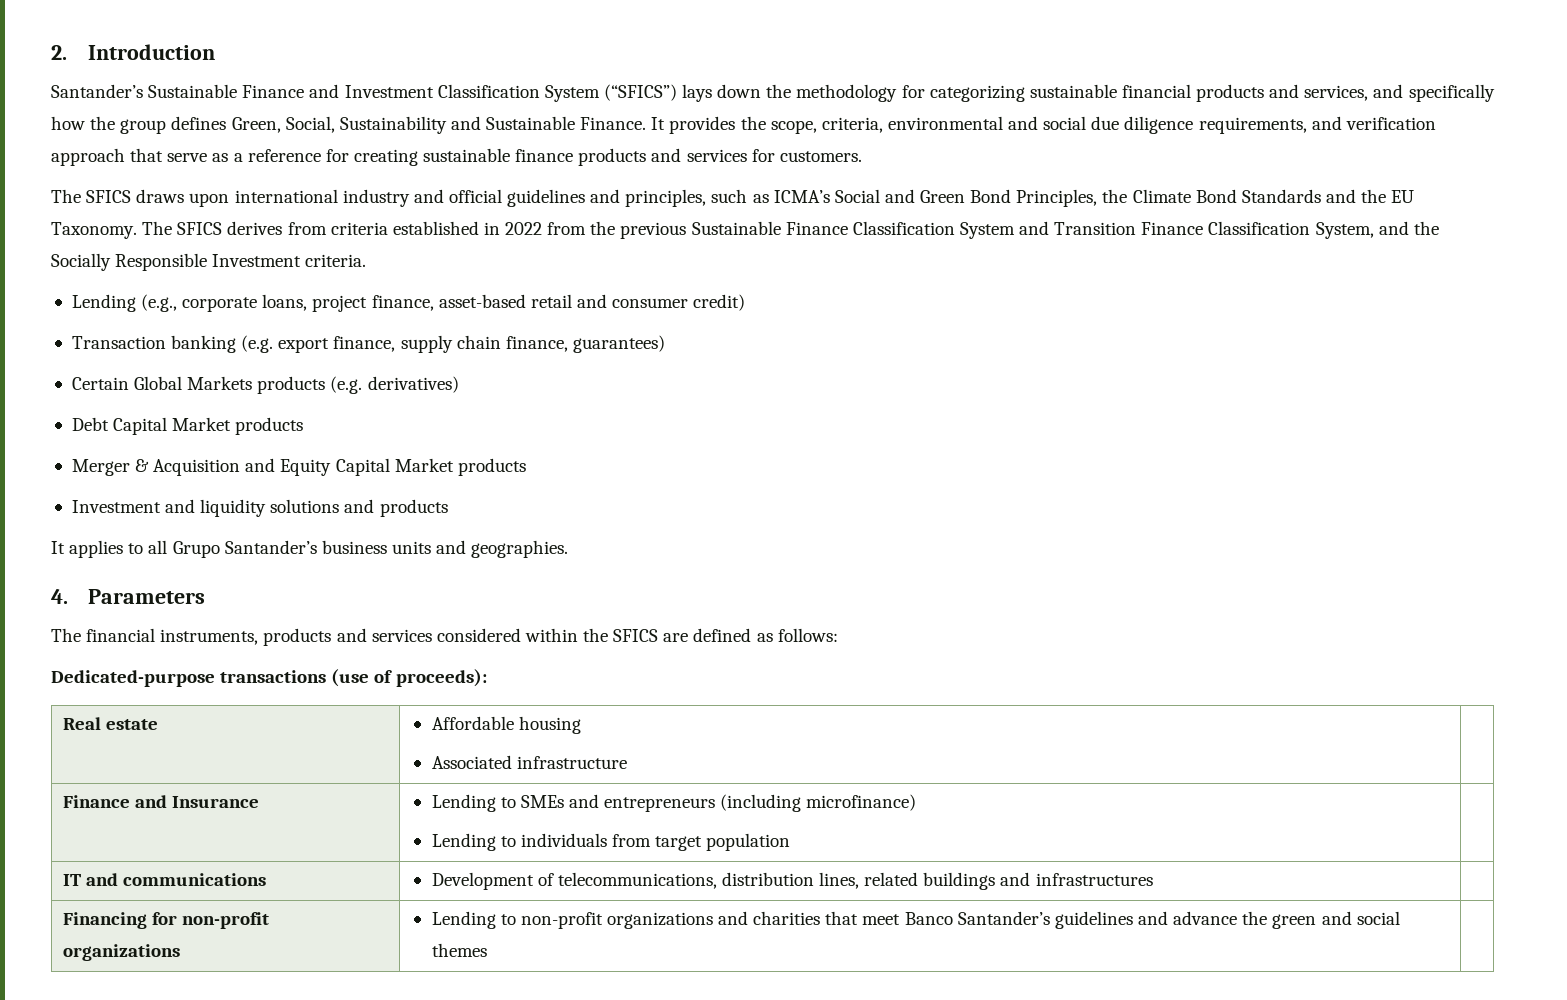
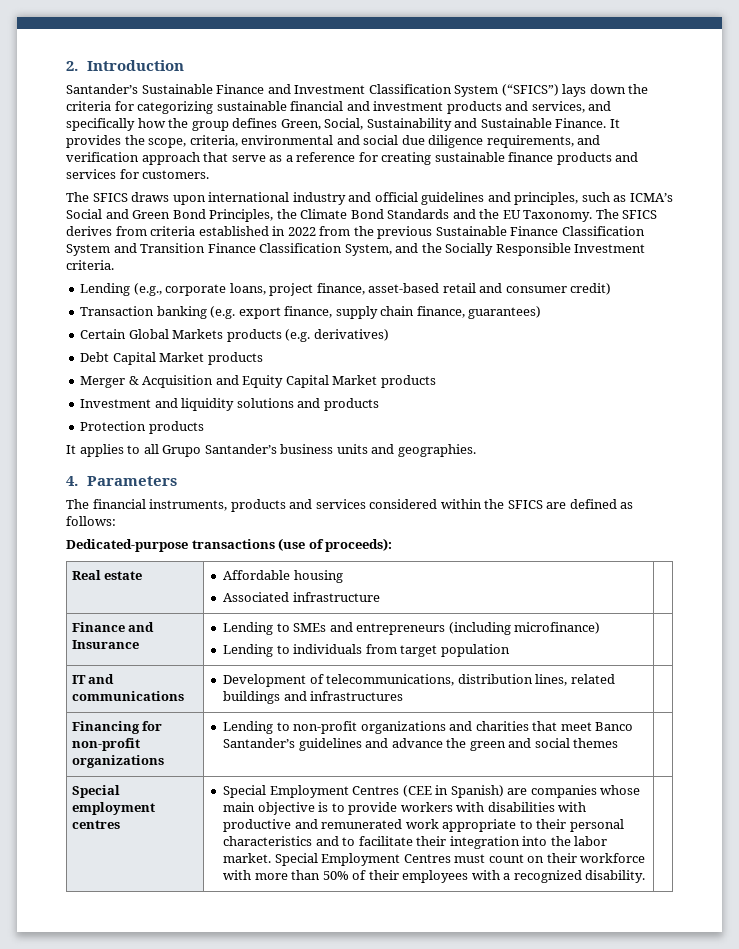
[796,84,898,102] methodology -> [66,101,111,111] criteria
(1191, 91) none -> [346,101,444,111] and investment
(448, 508) none -> [80,421,204,434] // Protection products
(487, 950) none -> [71,785,120,798] [71,802,155,815] [71,820,120,829] [223,785,641,798] [223,802,587,815] [223,819,624,832] [223,836,608,849] [223,853,646,866] [223,870,646,883] // Special employment centres | Special Employment Centres (CEE in Spanish) are companies whose main objective is to provide workers with disabilities with productive and remunerated work appropriate to their personal characteristics and to facilitate their integration into the labor market. Special Employment Centres must count on their workforce with more than 50% of their employees with a recognized disability. |

